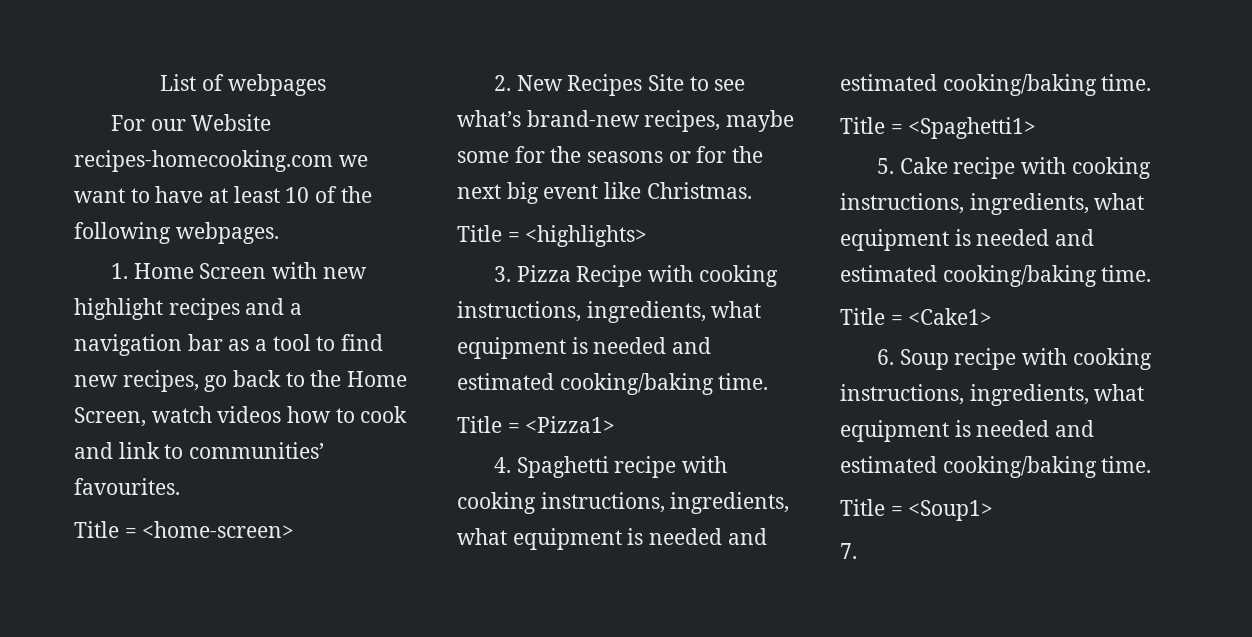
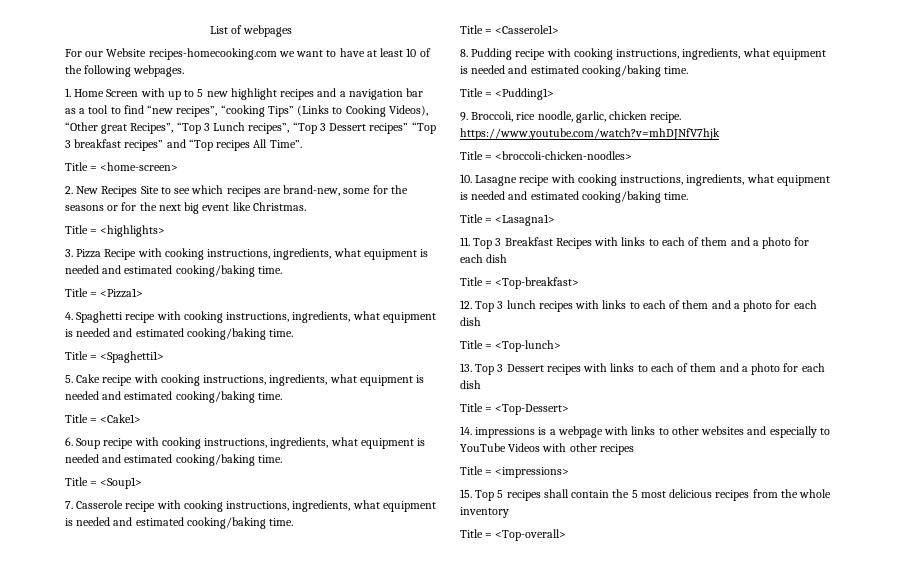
(317, 270) none -> [167,89,204,100] up to 5
[74,370,408,392] [74,406,408,427] [74,442,325,459] [74,478,180,495] new recipes, go back to the Home Screen, watch videos how to cook and link to communities’ favourites. -> [147,105,428,117] [65,122,436,134] [65,139,302,151] “new recipes”, “cooking Tips” (Links to Cooking Videos), “Other great Recipes”, “Top 3 Lunch recipes”, “Top 3 Dessert recipes” “Top 3 breakfast recipes” and “Top recipes All Time”.
[457,110,795,132] what’s brand-new recipes, maybe -> [191,185,341,197] which recipes are brand-new,
(857, 551) none -> [76,500,436,512] [65,517,294,529] [460,25,560,34] [460,48,826,60] [460,65,689,77] [460,88,555,100] [460,111,682,123] [460,128,720,140] [460,151,633,160] [460,174,830,186] [460,191,689,203] [460,214,556,226] [460,237,810,249] [460,254,508,263] [460,277,580,289] [460,300,817,312] [460,317,481,326] [460,340,562,352] [460,363,825,375] [460,380,481,389] [460,403,570,415] [460,426,830,438] [460,443,634,455] [460,466,570,478] [460,489,832,501] [460,507,509,518] [460,529,567,541] Casserole recipe with cooking instructions, ingredients, what equipment is needed and estimated cooking/baking time. // Title = <Casserole1> // 8. Pudding recipe with cooking instructions, ingredients, what equipment is needed and estimated cooking/baking time. // Title = <Pudding1> // 9. Broccoli, rice noodle, garlic, chicken recipe. https://www.youtube.com/watch?v=mhDJNfV7hjk // Title = <broccoli-chicken-noodles> // 10. Lasagne recipe with cooking instructions, ingredients, what equipment is needed and estimated cooking/baking time. // Title = <Lasagna1> // 11. Top 3 Breakfast Recipes with links to each of them and a photo for each dish // Title = <Top-breakfast> // 12. Top 3 lunch recipes with links to each of them and a photo for each dish // Title = <Top-lunch> // 13. Top 3 Dessert recipes with links to each of them and a photo for each dish // Title = <Top-Dessert> // 14. impressions is a webpage with links to other websites and especially to YouTube Videos with other recipes // Title = <impressions> // 15. Top 5 recipes shall contain the 5 most delicious recipes from the whole inventory // Title = <Top-overall>

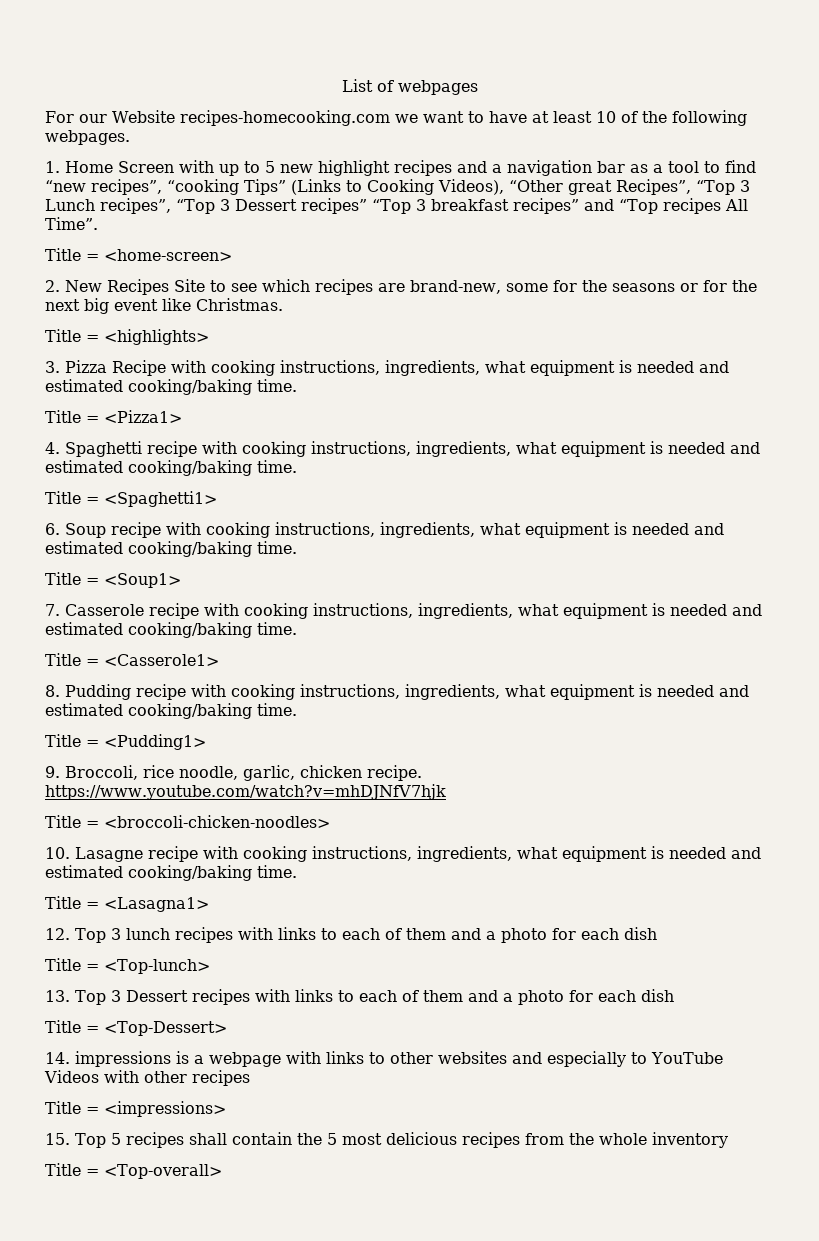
[65,374,425,386] [65,391,282,403] [65,414,142,423] // 5. Cake recipe with cooking instructions, ingredients, what equipment is needed and estimated cooking/baking time. // Title = <Cake1> -> (217, 499) none
[460,237,810,249] [460,254,508,263] [460,277,580,289] // 11. Top 3 Breakfast Recipes with links to each of them and a photo for each dish // Title = <Top-breakfast> -> (209, 904) none

